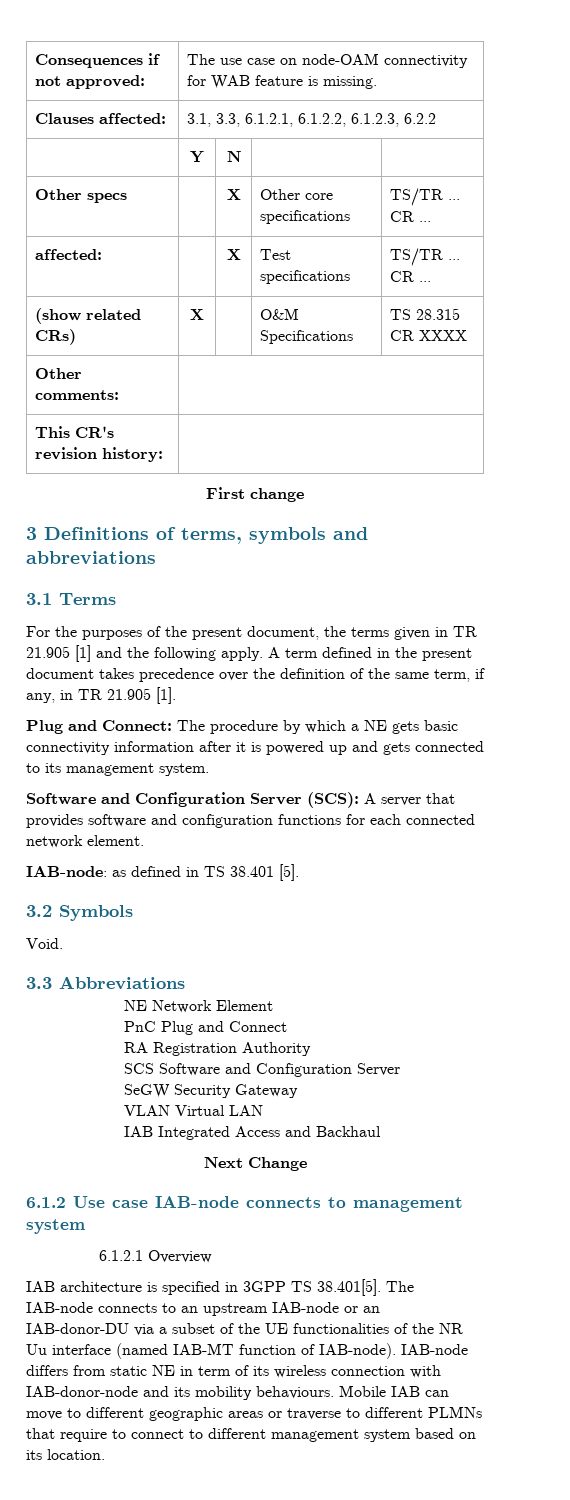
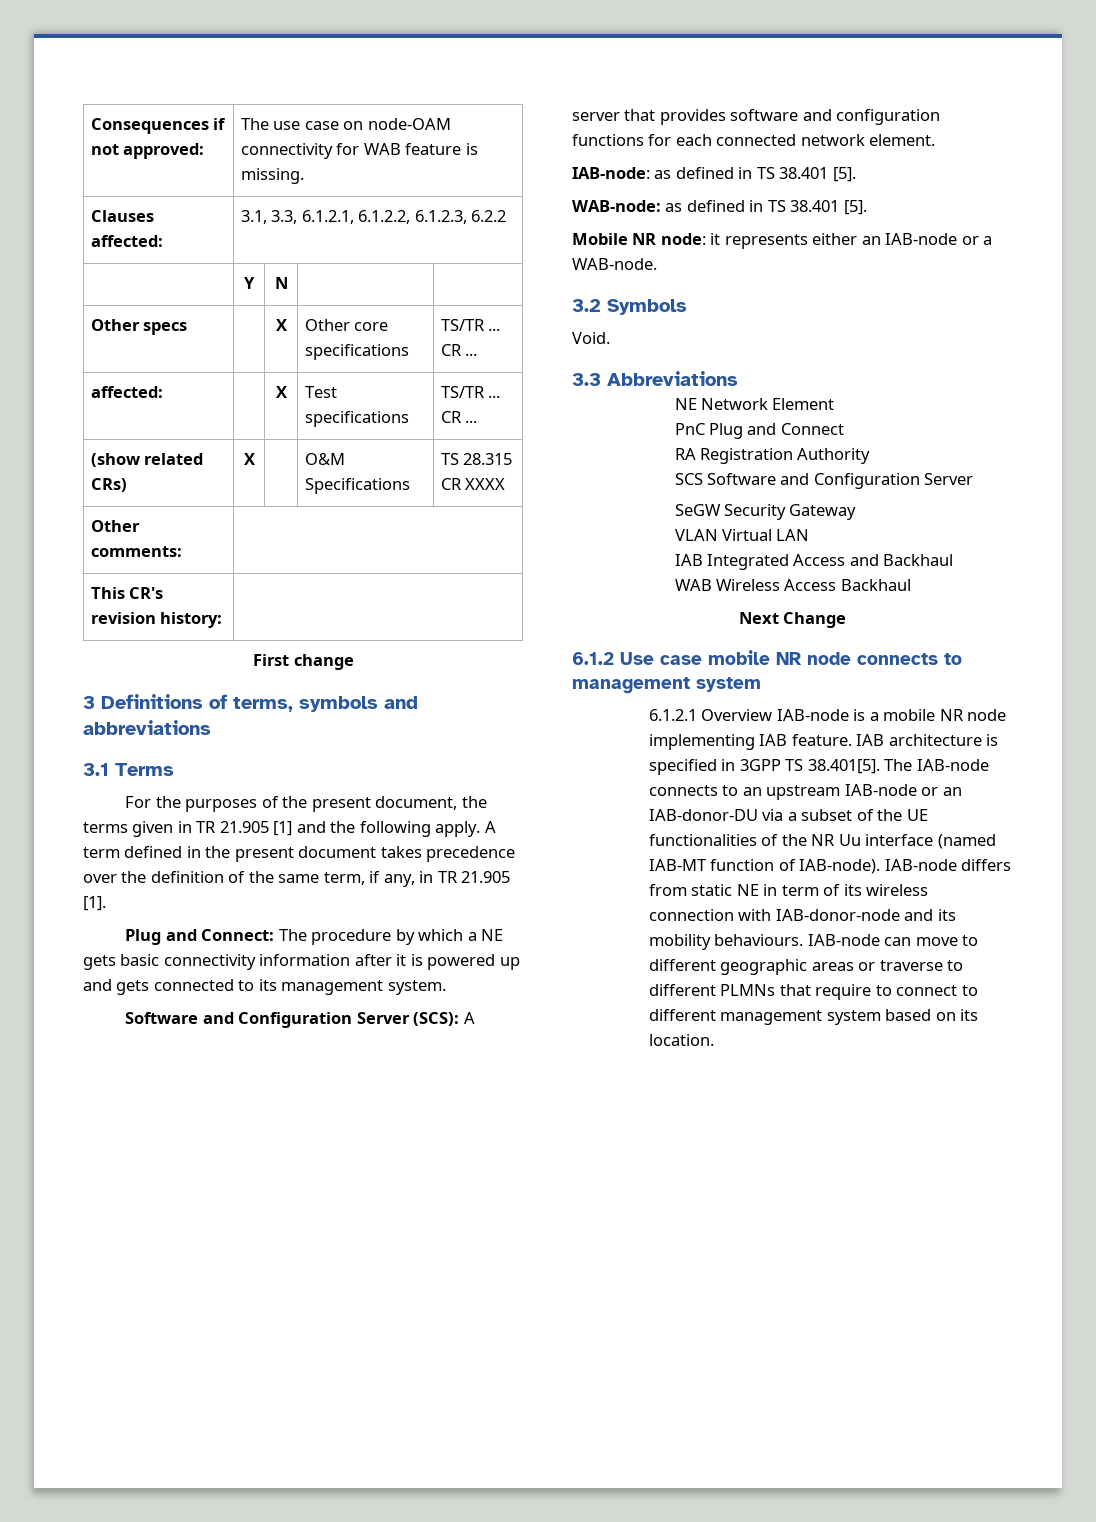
(299, 872) none -> [572,200,867,215] [572,233,993,249] [572,258,657,270] // WAB-node: as defined in TS 38.401 [5]. // Mobile NR node: it represents either an IAB-node or a WAB-node.
(381, 1131) none -> [674,579,911,591] // WAB Wireless Access Backhaul
[155,1196,239,1208] IAB-node -> [708,650,851,665] mobile NR node
(213, 1256) // -> [776,709,1007,721] [648,734,852,750] IAB-node is a mobile NR node implementing IAB feature.
[339,1385,420,1397] Mobile IAB -> [807,934,880,946] IAB-node

